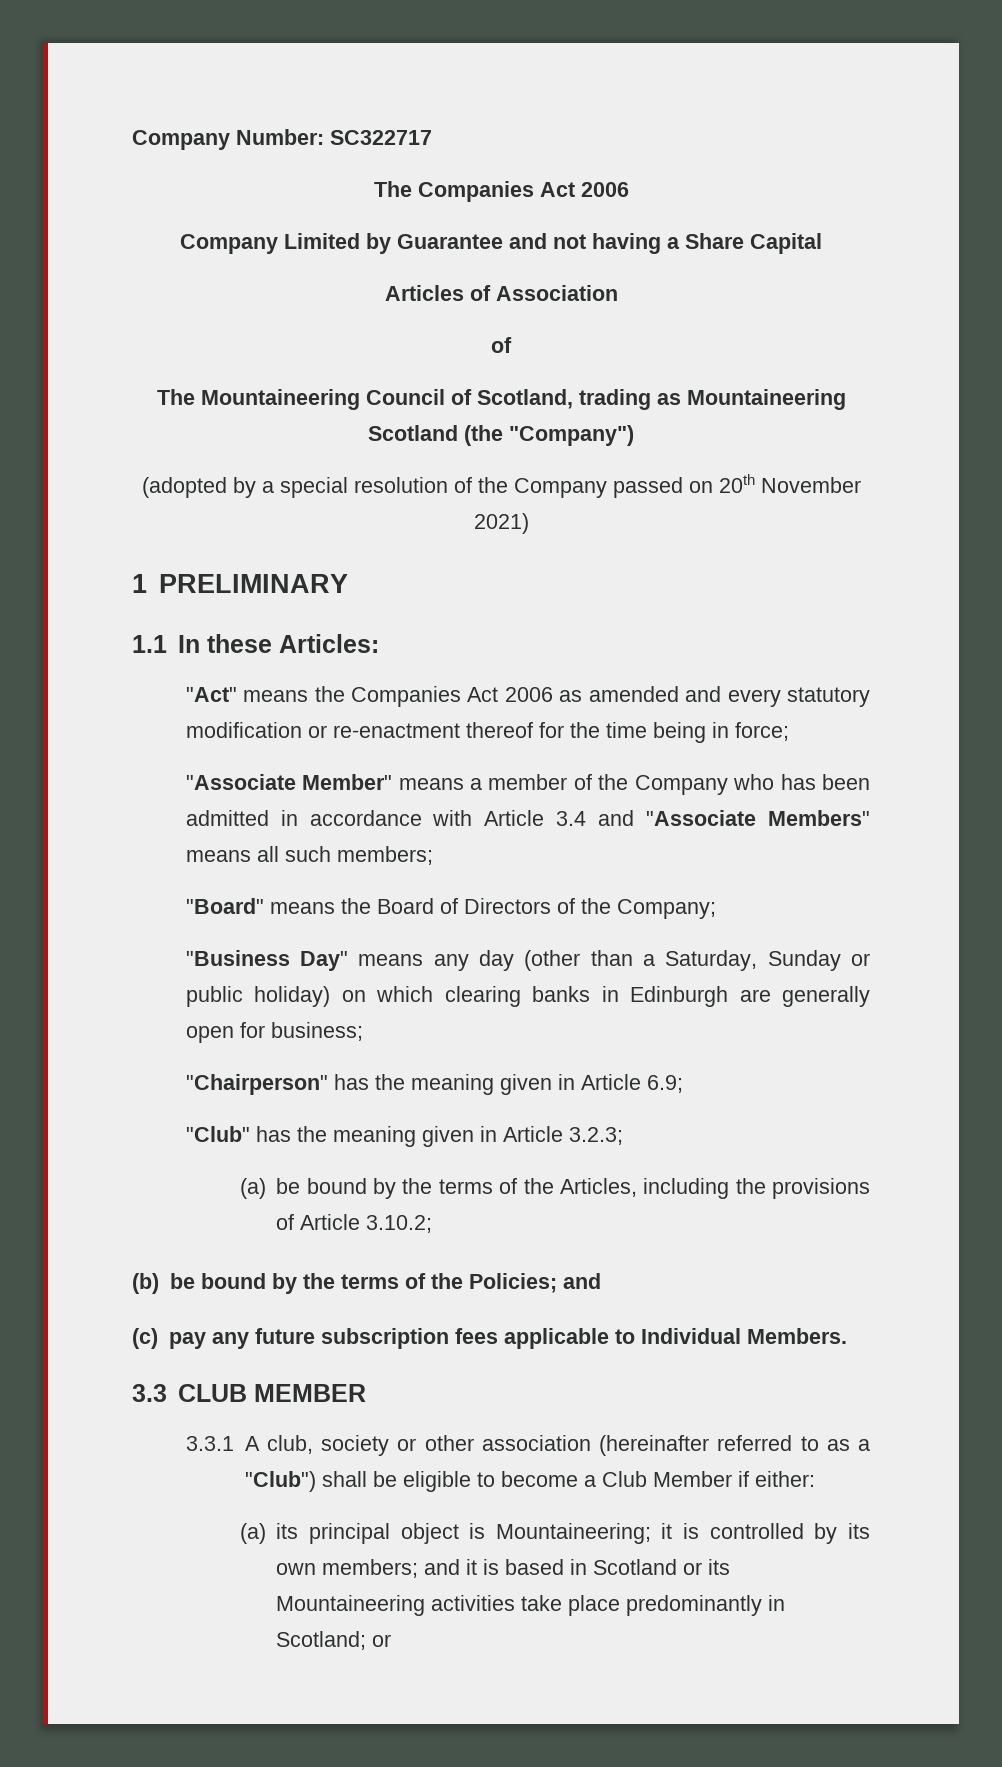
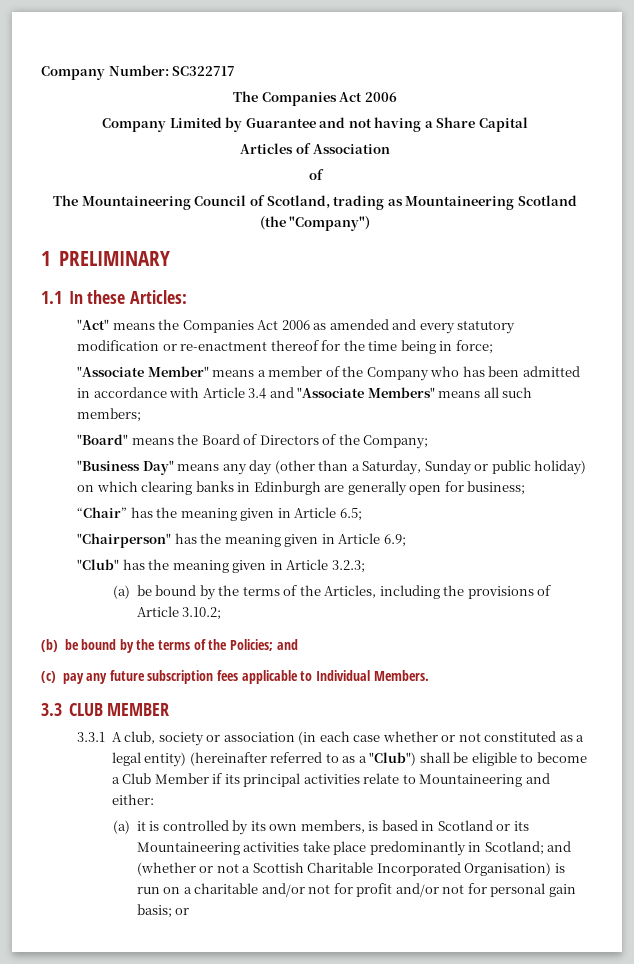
[141,474,861,498] [473,513,529,534] // (adopted by a special resolution of the Company passed on 20th November 2021) -> (371, 223) none
(363, 1031) none -> [77,507,362,521] // “Chair” has the meaning given in Article 6.5;
[424,1435,591,1451] other association -> [223,731,585,745] [111,752,187,767] association (in each case whether or not constituted as a legal entity)
[754,1471,815,1487] [239,1523,651,1544] either: // (a) its principal object is Mountaineering; -> [224,773,550,787] [111,794,154,805] [113,820,131,834] its principal activities relate to Mountaineering and either: // (a)
[322,1559,478,1578] members; and it -> [300,820,365,833] members,
(367, 1640) none -> [547,841,572,852] [136,862,565,876] [136,883,576,897] [136,904,172,918] and (whether or not a Scottish Charitable Incorporated Organisation) is run on a charitable and/or not for profit and/or not for personal gain basis;

